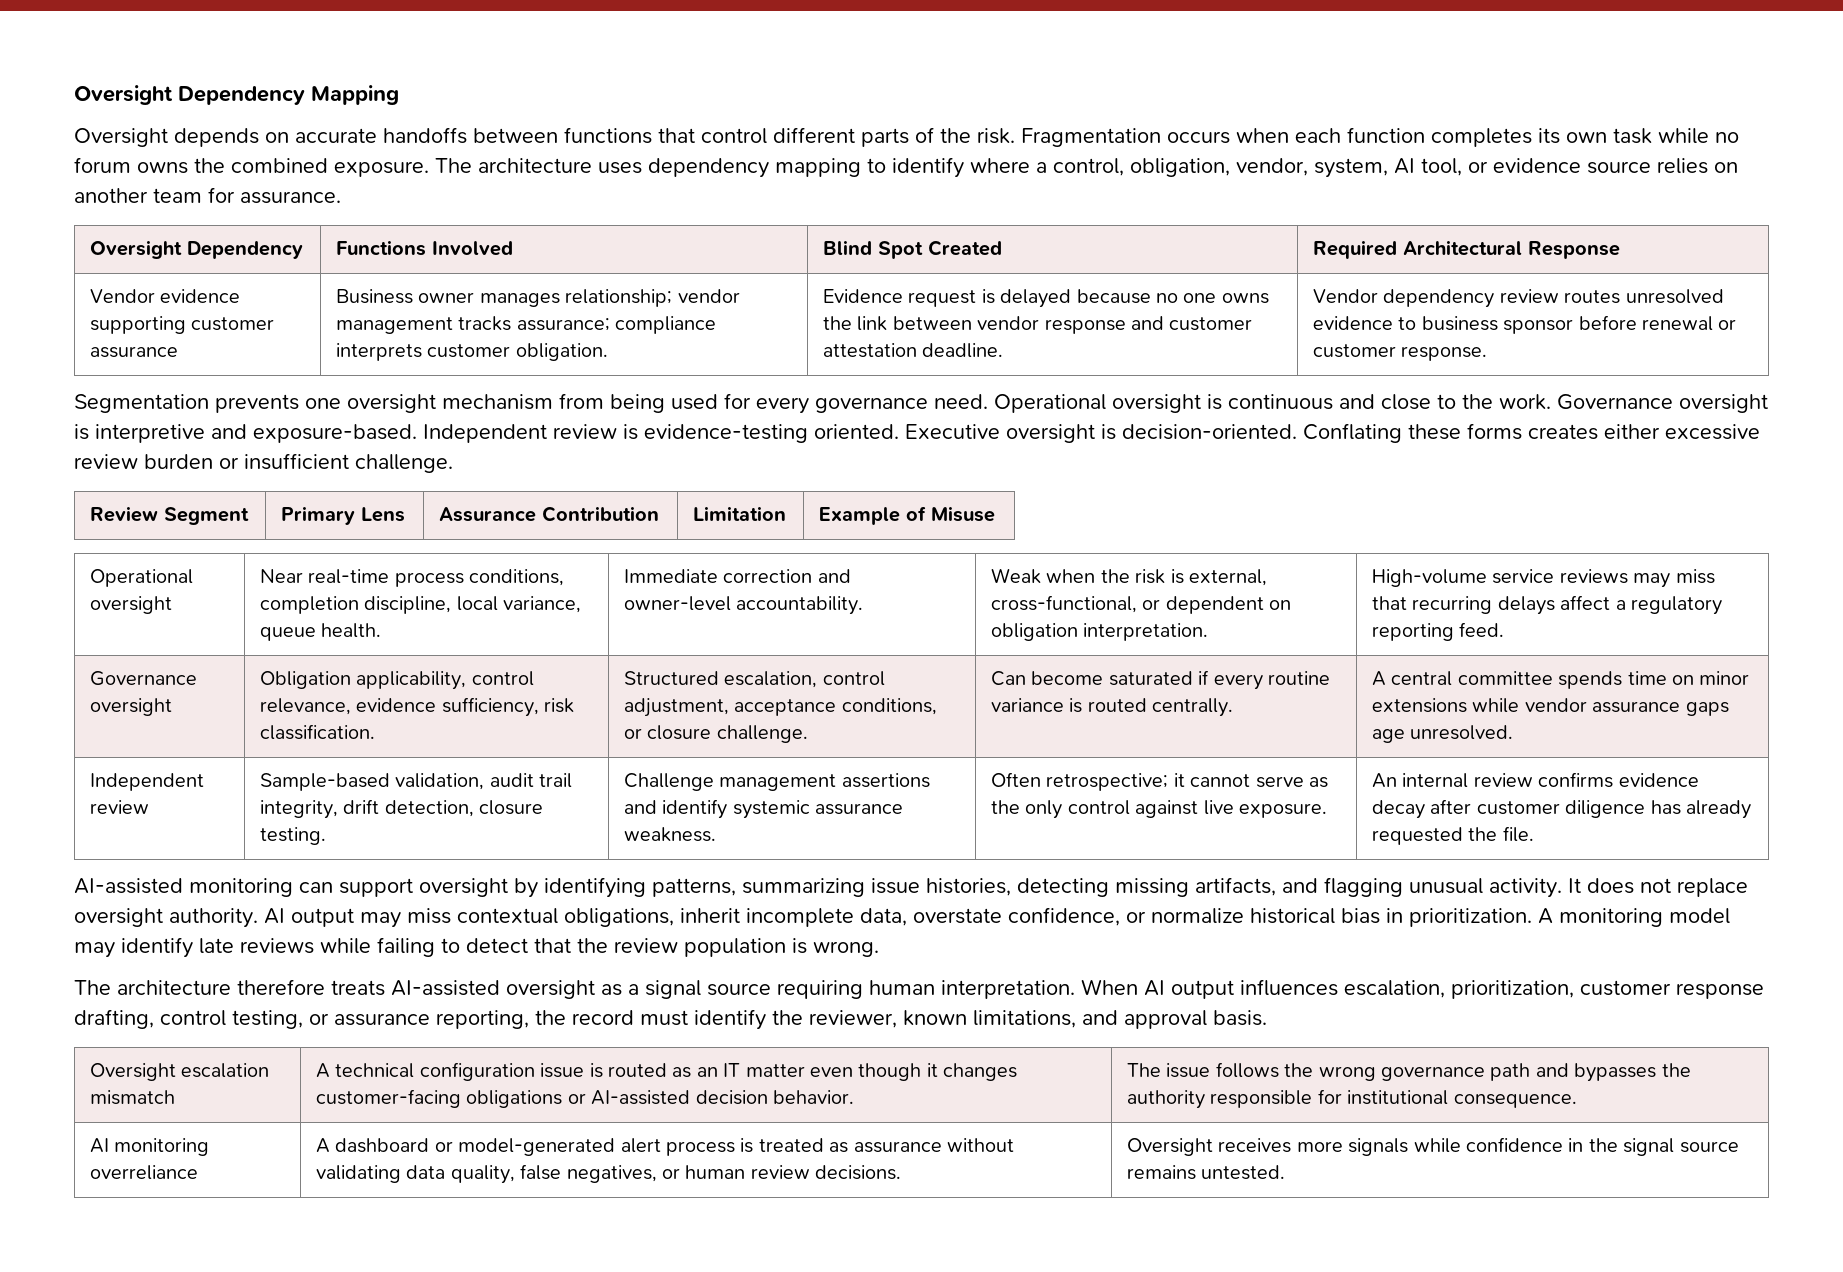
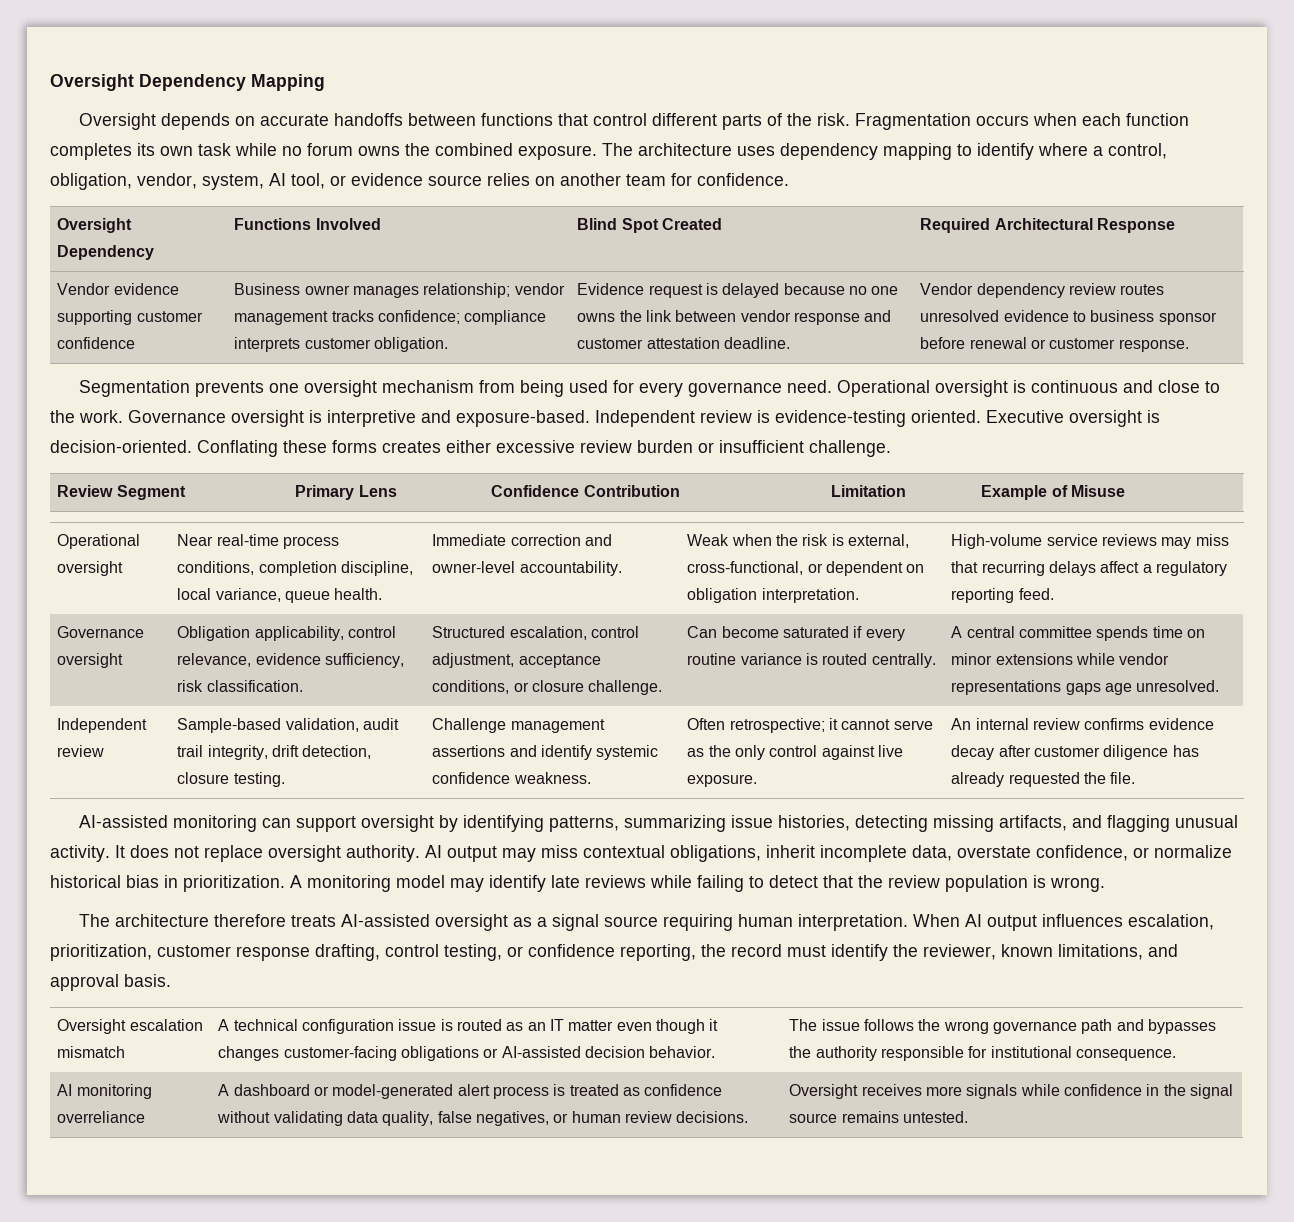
[240,191,341,204] assurance. -> [697,173,789,186] confidence.
[89,346,178,358] assurance -> [57,337,136,349] confidence
[516,318,610,331] assurance; -> [377,310,460,324] confidence;
[438,507,536,522] Assurance -> [491,485,580,497] Confidence
[1592,701,1681,713] assurance -> [951,680,1062,695] representations
[815,803,904,815] assurance -> [432,772,511,784] confidence
[334,1013,430,1026] assurance -> [528,944,615,957] confidence
[853,1141,942,1153] assurance -> [644,1084,723,1096] confidence

